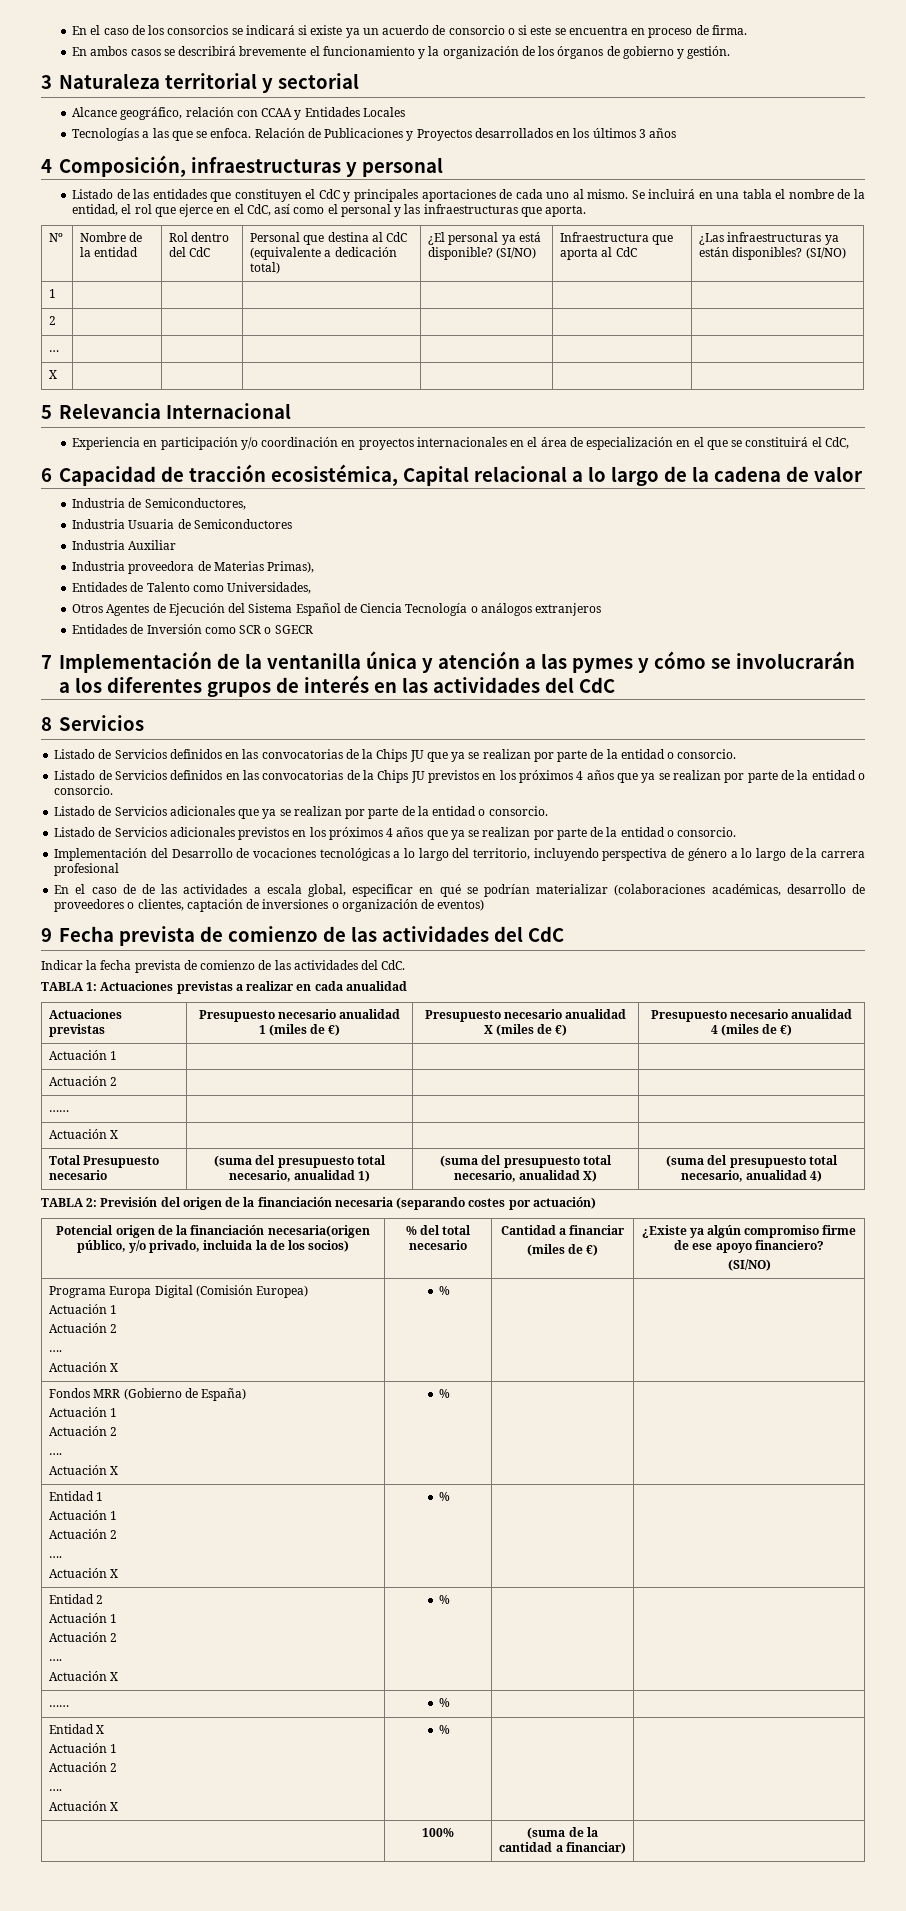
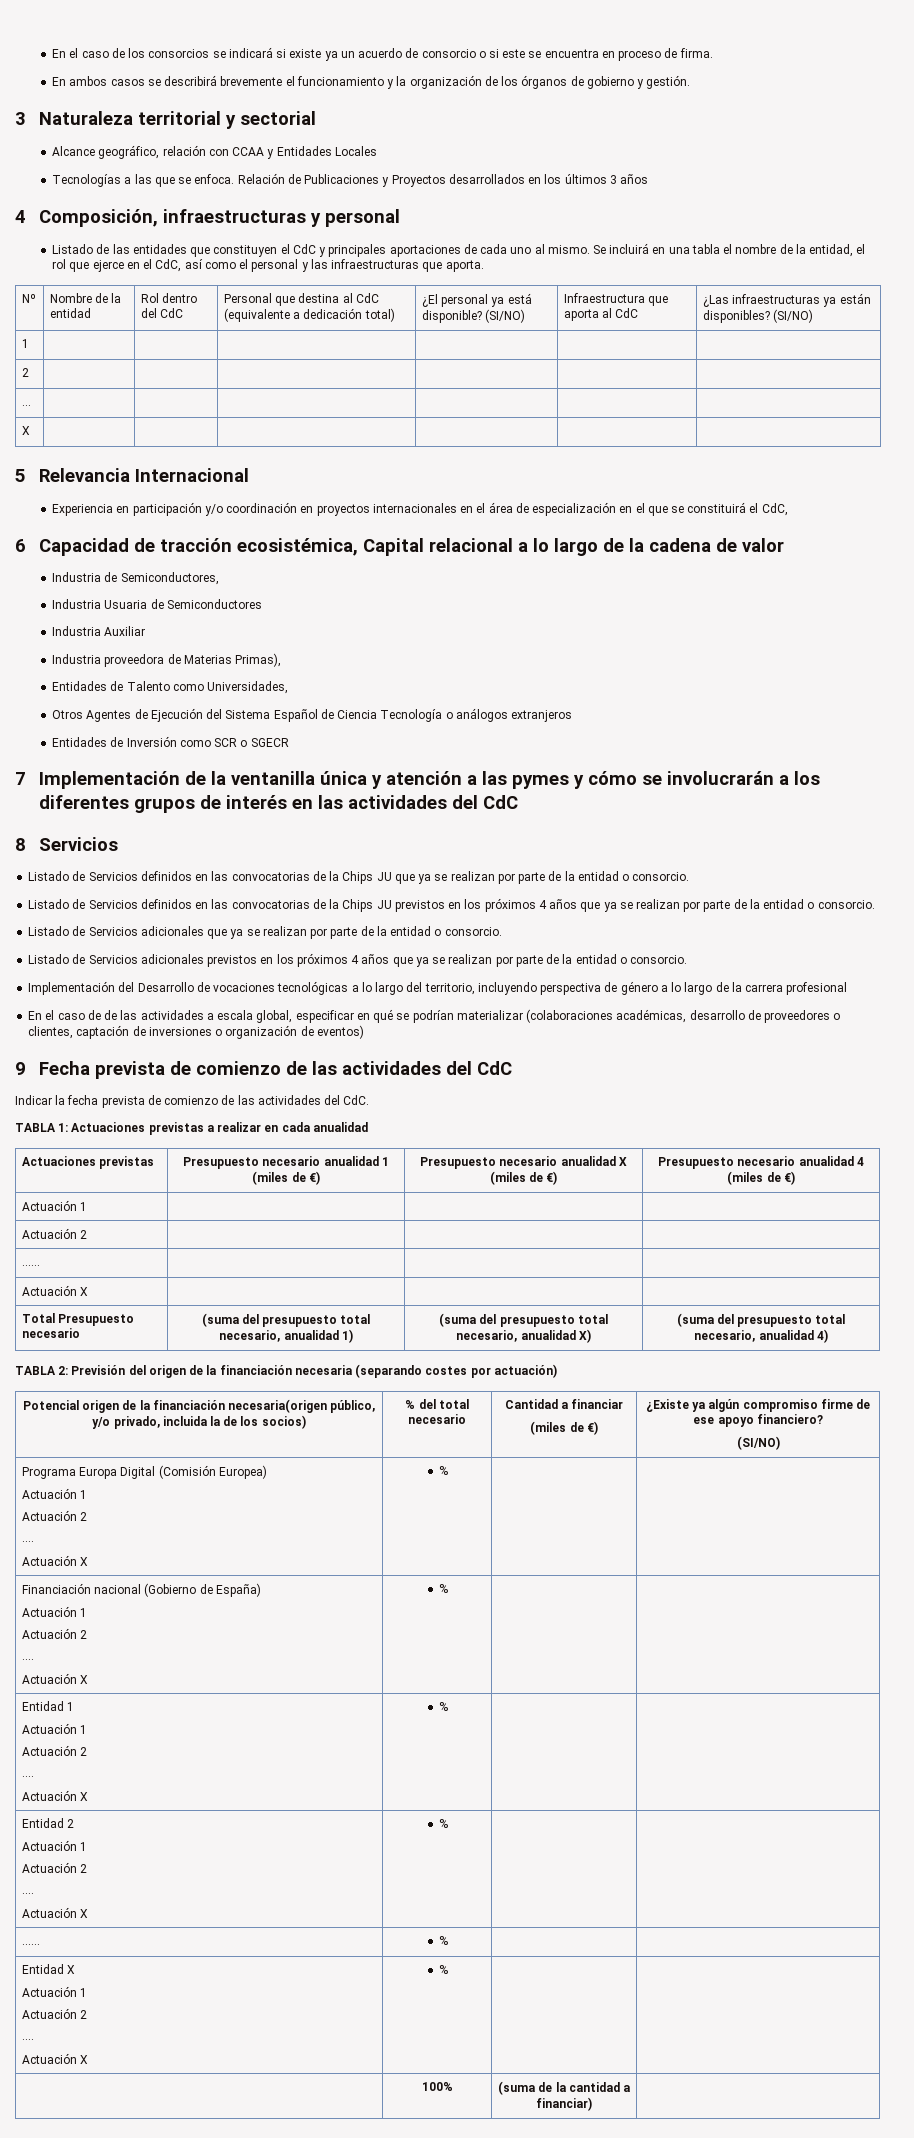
[49,1388,121,1398] Fondos MRR -> [21,1583,142,1594] Financiación nacional

